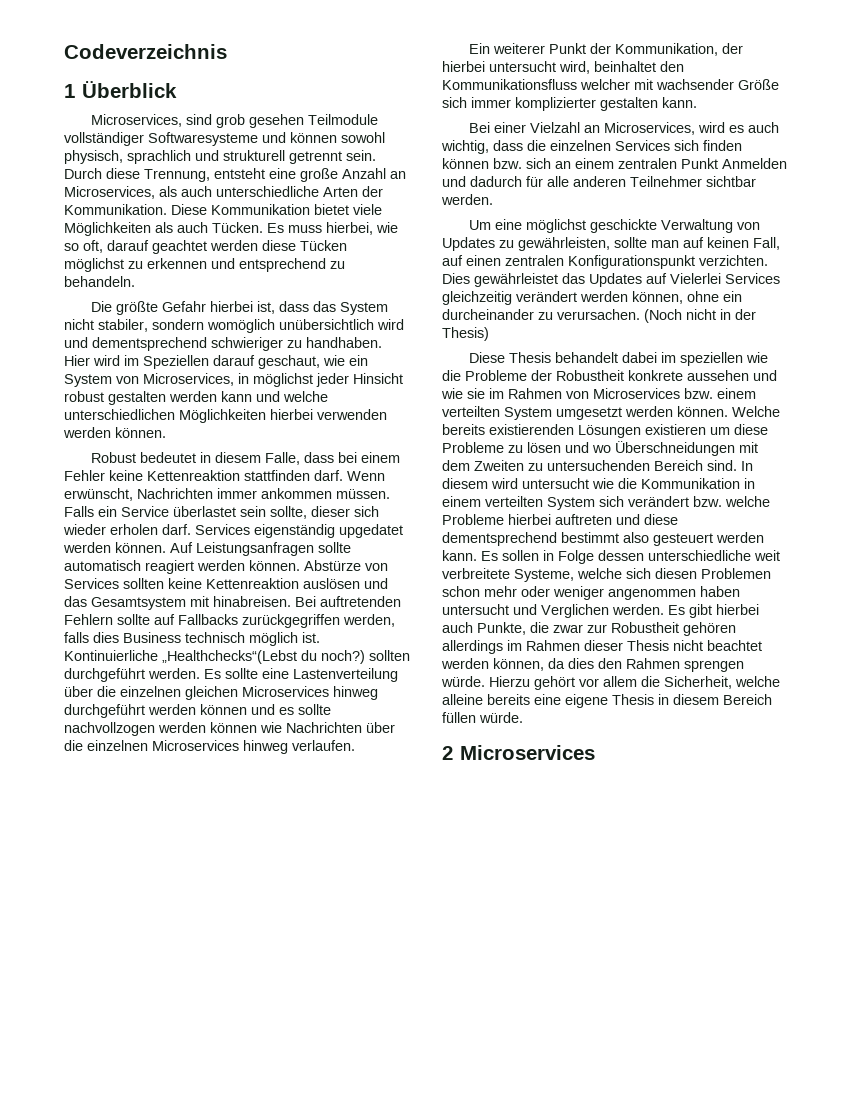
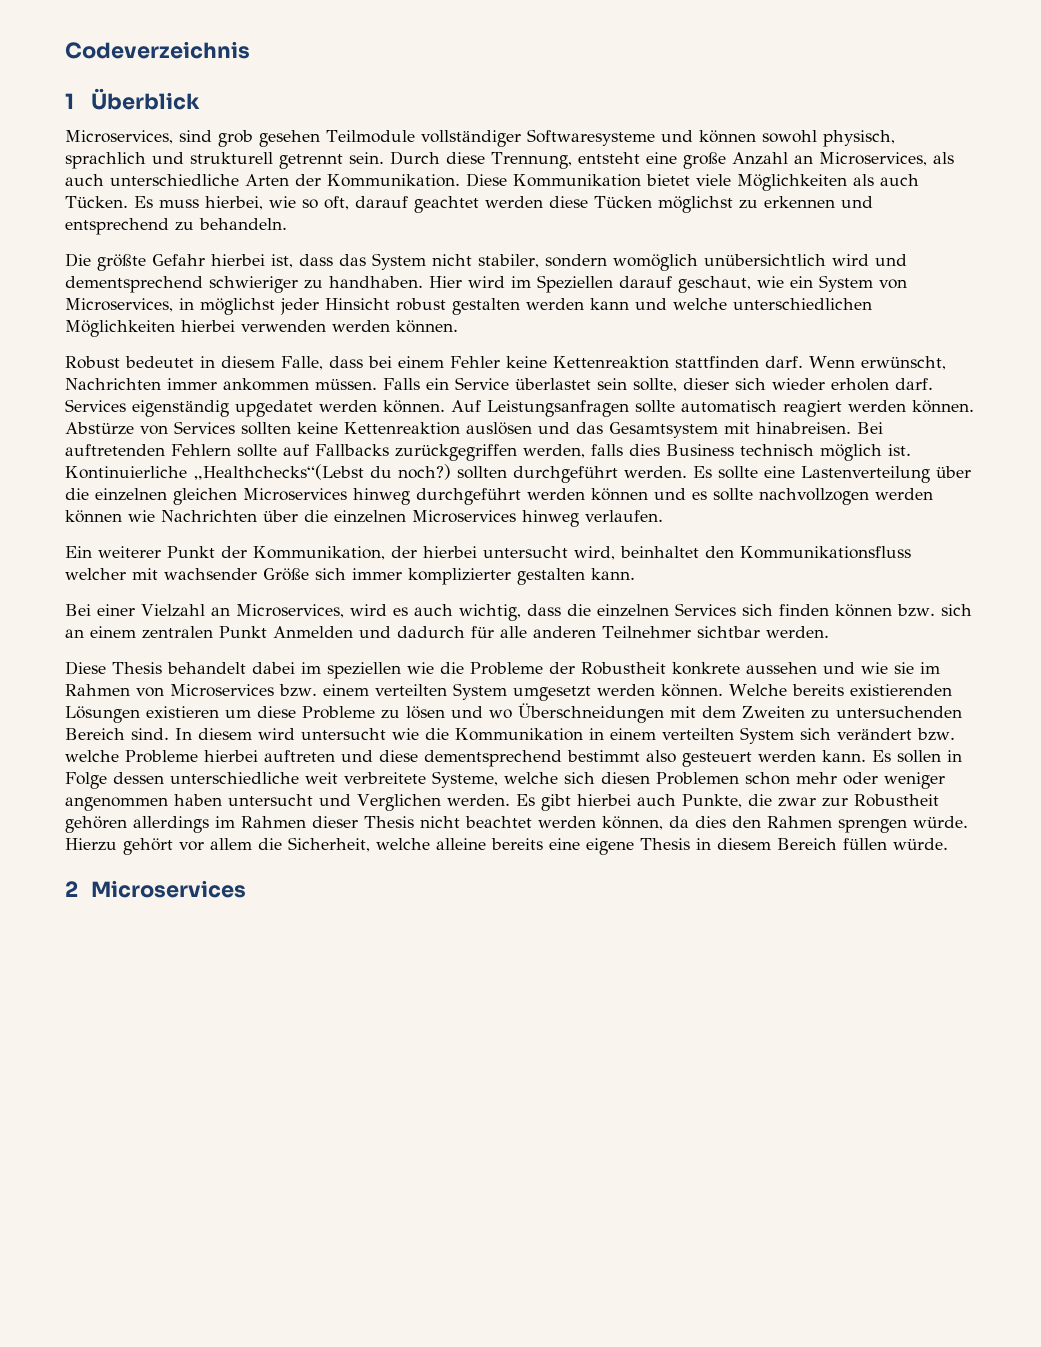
[469,219,761,233] [442,237,780,251] [442,255,768,269] [442,273,780,287] [442,291,742,305] [442,309,756,323] [442,327,489,341] // Um eine möglichst geschickte Verwaltung von Updates zu gewährleisten, sollte man auf keinen Fall, auf einen zentralen Konfigurationspunkt verzichten. Dies gewährleistet das Updates auf Vielerlei Services gleichzeitig verändert werden können, ohne ein durcheinander zu verursachen. (Noch nicht in der Thesis) -> (829, 632) none

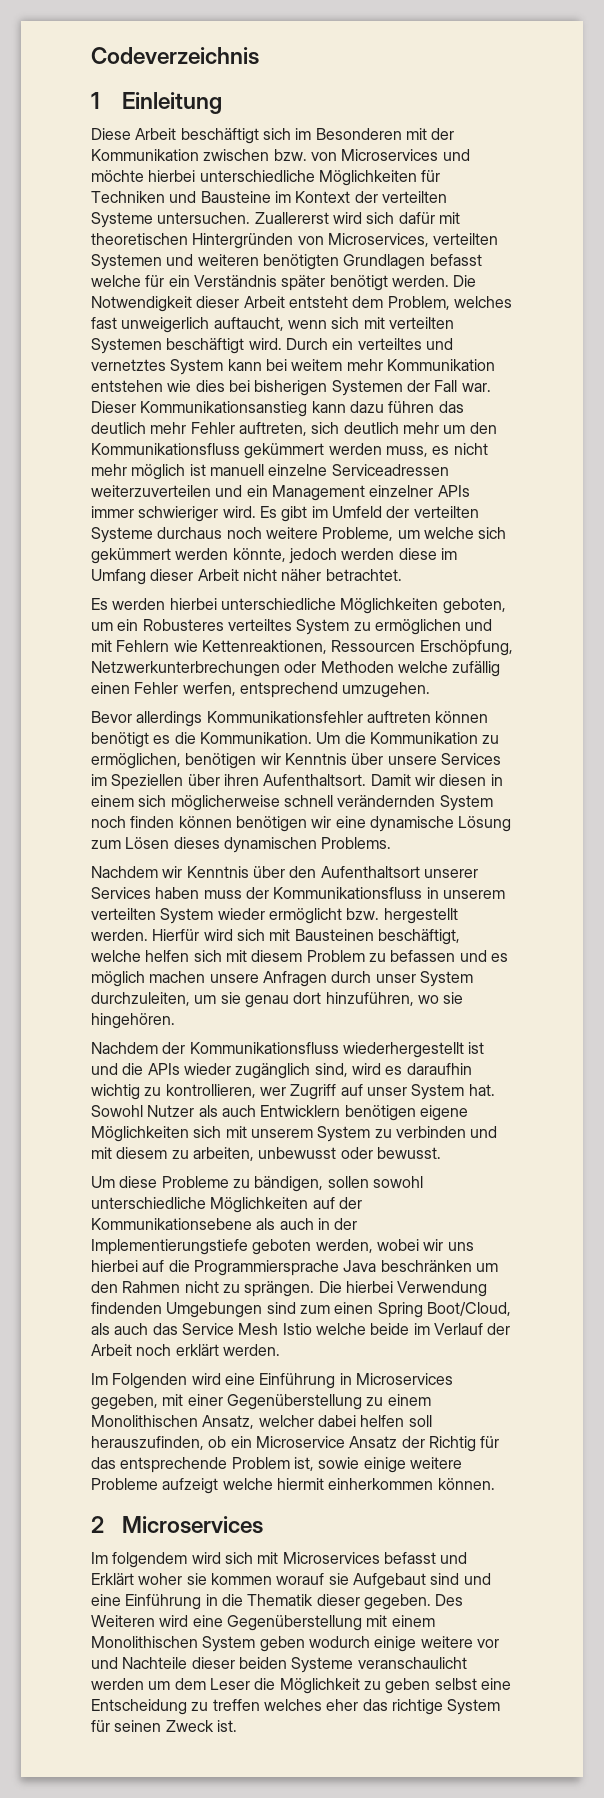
[91,88,201,110] [65,129,895,147] [65,151,954,169] [65,173,919,191] [65,196,873,213] [65,218,287,235] [65,253,907,271] [65,275,907,293] [65,298,872,315] [65,320,458,337] [65,356,946,370] [65,377,933,392] [65,399,974,417] [65,421,883,438] [65,444,911,461] [65,464,971,483] [65,488,933,505] [65,510,663,527] [65,546,911,560] [65,568,635,585] [65,603,972,621] [65,626,829,639] [65,661,940,679] [65,683,952,701] [65,703,962,723] [65,727,955,744] [65,750,962,767] [65,771,945,789] [65,794,939,811] [65,816,968,833] [65,837,948,855] [65,880,247,898] Überblick // Microservices, sind grob gesehen Teilmodule vollständiger Softwaresysteme und können sowohl physisch, sprachlich und strukturell getrennt sein. Durch diese Trennung, entsteht eine große Anzahl an Microservices, als auch unterschiedliche Arten der Kommunikation. Diese Kommunikation bietet viele Möglichkeiten als auch Tücken. Es muss hierbei, wie so oft, darauf geachtet werden diese Tücken möglichst zu erkennen und entsprechend zu behandeln. // Die größte Gefahr hierbei ist, dass das System nicht stabiler, sondern womöglich unübersichtlich wird und dementsprechend schwieriger zu handhaben. Hier wird im Speziellen darauf geschaut, wie ein System von Microservices, in möglichst jeder Hinsicht robust gestalten werden kann und welche unterschiedlichen Möglichkeiten hierbei verwenden werden können. // Robust bedeutet in diesem Falle, dass bei einem Fehler keine Kettenreaktion stattfinden darf. Wenn erwünscht, Nachrichten immer ankommen müssen. Falls ein Service überlastet sein sollte, dieser sich wieder erholen darf. Services eigenständig upgedatet werden können. Auf Leistungsanfragen sollte automatisch reagiert werden können. Abstürze von Services sollten keine Kettenreaktion auslösen und das Gesamtsystem mit hinabreisen. Bei auftretenden Fehlern sollte auf Fallbacks zurückgegriffen werden, falls dies Business technisch möglich ist. Kontinuierliche „Healthchecks“(Lebst du noch?) sollten durchgeführt werden. Es sollte eine Lastenverteilung über die einzelnen gleichen Microservices hinweg durchgeführt werden können und es sollte nachvollzogen werden können wie Nachrichten über die einzelnen Microservices hinweg verlaufen. // Ein weiterer Punkt der Kommunikation, der hierbei untersucht wird, beinhaltet den Kommunikationsfluss welcher mit wachsender Größe sich immer komplizierter gestalten kann. // Bei einer Vielzahl an Microservices, wird es auch wichtig, dass die einzelnen Services sich finden können bzw. sich an einem zentralen Punkt Anmelden und dadurch für alle anderen Teilnehmer sichtbar werden. // Diese Thesis behandelt dabei im speziellen wie die Probleme der Robustheit konkrete aussehen und wie sie im Rahmen von Microservices bzw. einem verteilten System umgesetzt werden können. Welche bereits existierenden Lösungen existieren um diese Probleme zu lösen und wo Überschneidungen mit dem Zweiten zu untersuchenden Bereich sind. In diesem wird untersucht wie die Kommunikation in einem verteilten System sich verändert bzw. welche Probleme hierbei auftreten und diese dementsprechend bestimmt also gesteuert werden kann. Es sollen in Folge dessen unterschiedliche weit verbreitete Systeme, welche sich diesen Problemen schon mehr oder weniger angenommen haben untersucht und Verglichen werden. Es gibt hierbei auch Punkte, die zwar zur Robustheit gehören allerdings im Rahmen dieser Thesis nicht beachtet werden können, da dies den Rahmen sprengen würde. Hierzu gehört vor allem die Sicherheit, welche alleine bereits eine eigene Thesis in diesem Bereich füllen würde. // 2 Microservices -> [121,92,222,114] [91,128,455,144] [91,149,470,161] [91,170,441,186] [91,191,447,203] [91,212,460,228] [91,233,499,249] [91,254,482,270] [91,275,477,291] [91,296,512,312] [91,317,454,333] [91,338,453,354] [91,359,495,375] [91,380,491,396] [91,401,464,417] [91,422,497,436] [91,443,488,459] [91,464,449,480] [91,485,470,501] [91,506,479,522] [91,527,507,543] [91,548,457,564] [91,569,402,585] [91,598,506,614] [91,619,493,635] [91,640,513,656] [91,661,501,677] [91,682,431,698] [91,711,489,727] [91,732,500,748] [91,753,501,769] [91,774,503,790] [91,795,493,811] [91,816,512,832] [91,837,392,853] [91,866,478,878] [91,887,505,899] [91,908,458,924] [91,929,460,945] [91,950,508,962] [91,971,473,987] [91,992,464,1008] [91,1013,175,1029] [91,1042,485,1058] [91,1063,472,1079] [91,1084,495,1100] [91,1105,468,1121] [91,1126,498,1142] [91,1147,441,1161] [91,1176,423,1192] [91,1197,362,1213] [91,1218,358,1230] [91,1239,474,1255] [91,1260,498,1276] [91,1281,488,1297] [91,1302,511,1318] [91,1323,511,1335] [91,1344,280,1356] [91,1373,453,1389] [91,1394,431,1410] [91,1415,432,1429] [91,1436,500,1452] [91,1457,462,1473] [91,1478,495,1494] [91,1516,263,1534] [91,1552,468,1568] [91,1573,491,1589] [91,1594,464,1610] [91,1615,435,1631] [91,1636,499,1652] [91,1657,467,1673] [91,1678,511,1694] [91,1699,501,1715] [91,1720,237,1732] Einleitung // Diese Arbeit beschäftigt sich im Besonderen mit der Kommunikation zwischen bzw. von Microservices und möchte hierbei unterschiedliche Möglichkeiten für Techniken und Bausteine im Kontext der verteilten Systeme untersuchen. Zuallererst wird sich dafür mit theoretischen Hintergründen von Microservices, verteilten Systemen und weiteren benötigten Grundlagen befasst welche für ein Verständnis später benötigt werden. Die Notwendigkeit dieser Arbeit entsteht dem Problem, welches fast unweigerlich auftaucht, wenn sich mit verteilten Systemen beschäftigt wird. Durch ein verteiltes und vernetztes System kann bei weitem mehr Kommunikation entstehen wie dies bei bisherigen Systemen der Fall war. Dieser Kommunikationsanstieg kann dazu führen das deutlich mehr Fehler auftreten, sich deutlich mehr um den Kommunikationsfluss gekümmert werden muss, es nicht mehr möglich ist manuell einzelne Serviceadressen weiterzuverteilen und ein Management einzelner APIs immer schwieriger wird. Es gibt im Umfeld der verteilten Systeme durchaus noch weitere Probleme, um welche sich gekümmert werden könnte, jedoch werden diese im Umfang dieser Arbeit nicht näher betrachtet. // Es werden hierbei unterschiedliche Möglichkeiten geboten, um ein Robusteres verteiltes System zu ermöglichen und mit Fehlern wie Kettenreaktionen, Ressourcen Erschöpfung, Netzwerkunterbrechungen oder Methoden welche zufällig einen Fehler werfen, entsprechend umzugehen. // Bevor allerdings Kommunikationsfehler auftreten können benötigt es die Kommunikation. Um die Kommunikation zu ermöglichen, benötigen wir Kenntnis über unsere Services im Speziellen über ihren Aufenthaltsort. Damit wir diesen in einem sich möglicherweise schnell verändernden System noch finden können benötigen wir eine dynamische Lösung zum Lösen dieses dynamischen Problems. // Nachdem wir Kenntnis über den Aufenthaltsort unserer Services haben muss der Kommunikationsfluss in unserem verteilten System wieder ermöglicht bzw. hergestellt werden. Hierfür wird sich mit Bausteinen beschäftigt, welche helfen sich mit diesem Problem zu befassen und es möglich machen unsere Anfragen durch unser System durchzuleiten, um sie genau dort hinzuführen, wo sie hingehören. // Nachdem der Kommunikationsfluss wiederhergestellt ist und die APIs wieder zugänglich sind, wird es daraufhin wichtig zu kontrollieren, wer Zugriff auf unser System hat. Sowohl Nutzer als auch Entwicklern benötigen eigene Möglichkeiten sich mit unserem System zu verbinden und mit diesem zu arbeiten, unbewusst oder bewusst. // Um diese Probleme zu bändigen, sollen sowohl unterschiedliche Möglichkeiten auf der Kommunikationsebene als auch in der Implementierungstiefe geboten werden, wobei wir uns hierbei auf die Programmiersprache Java beschränken um den Rahmen nicht zu sprängen. Die hierbei Verwendung findenden Umgebungen sind zum einen Spring Boot/Cloud, als auch das Service Mesh Istio welche beide im Verlauf der Arbeit noch erklärt werden. // Im Folgenden wird eine Einführung in Microservices gegeben, mit einer Gegenüberstellung zu einem Monolithischen Ansatz, welcher dabei helfen soll herauszufinden, ob ein Microservice Ansatz der Richtig für das entsprechende Problem ist, sowie einige weitere Probleme aufzeigt welche hiermit einherkommen können. // 2 Microservices // Im folgendem wird sich mit Microservices befasst und Erklärt woher sie kommen worauf sie Aufgebaut sind und eine Einführung in die Thematik dieser gegeben. Des Weiteren wird eine Gegenüberstellung mit einem Monolithischen System geben wodurch einige weitere vor und Nachteile dieser beiden Systeme veranschaulicht werden um dem Leser die Möglichkeit zu geben selbst eine Entscheidung zu treffen welches eher das richtige System für seinen Zweck ist.

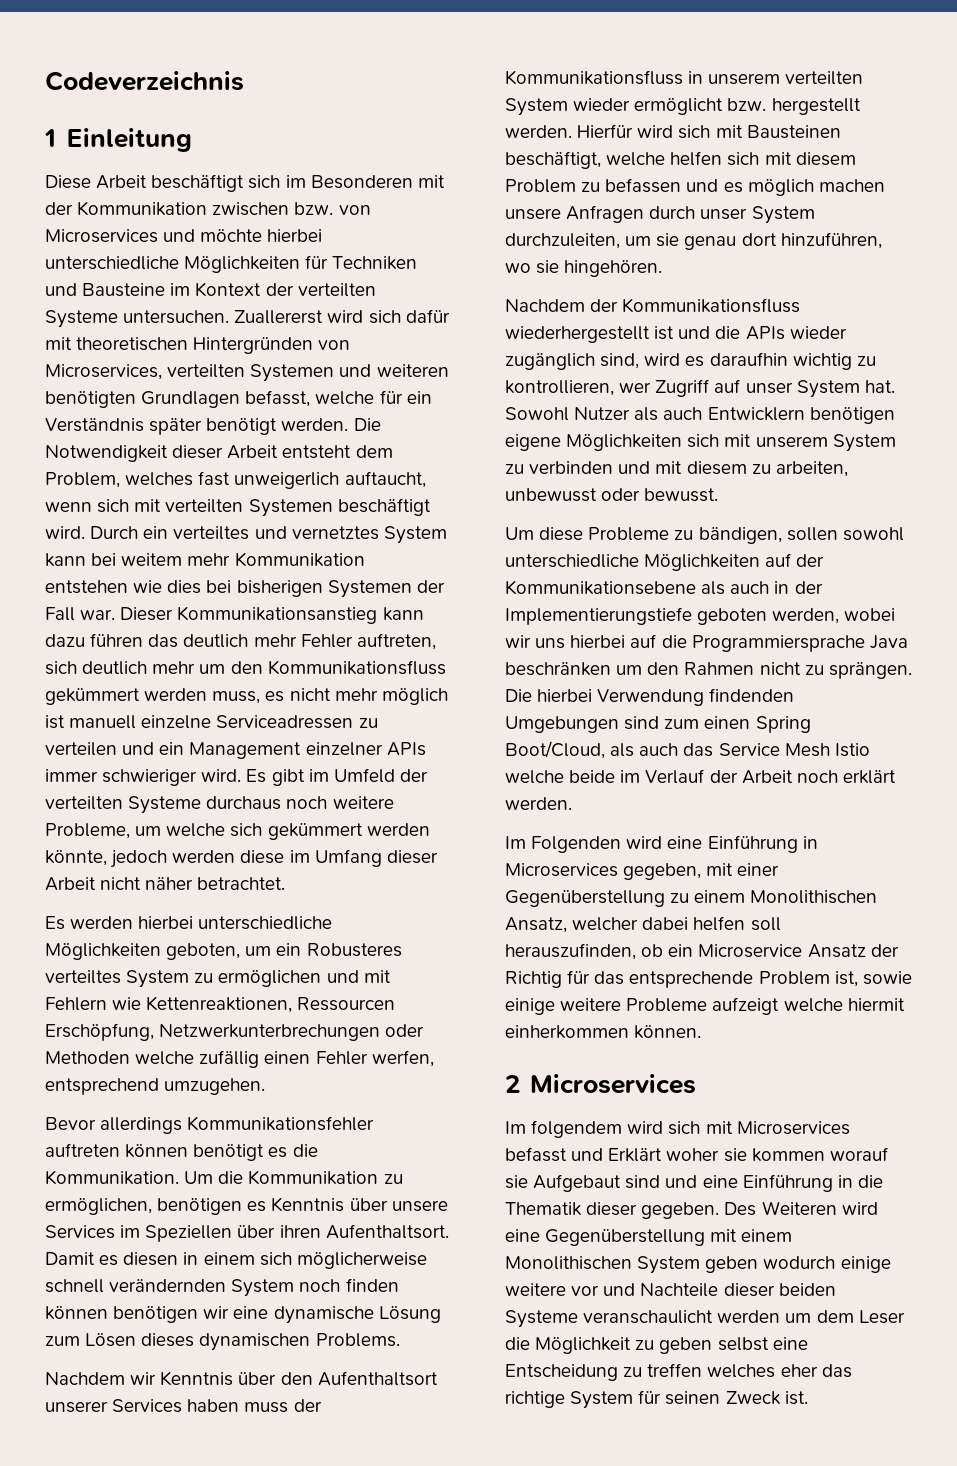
[429,254,482,266] befasst -> [245,390,311,407] befasst,
[91,485,211,497] weiterzuverteilen -> [358,718,378,728] [45,742,117,756] zu verteilen
[260,753,281,765] wir -> [247,1201,267,1212] es
[414,774,435,786] wir -> [99,1255,119,1266] es

